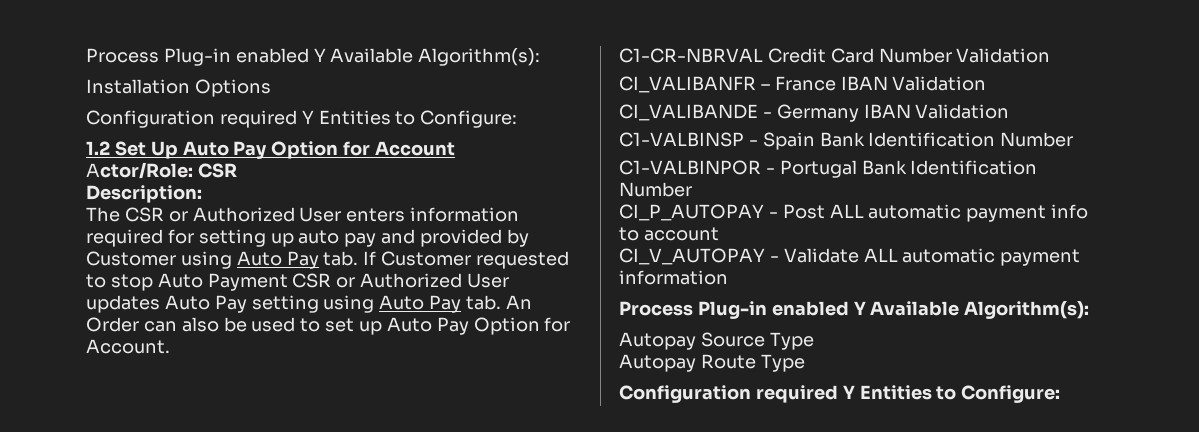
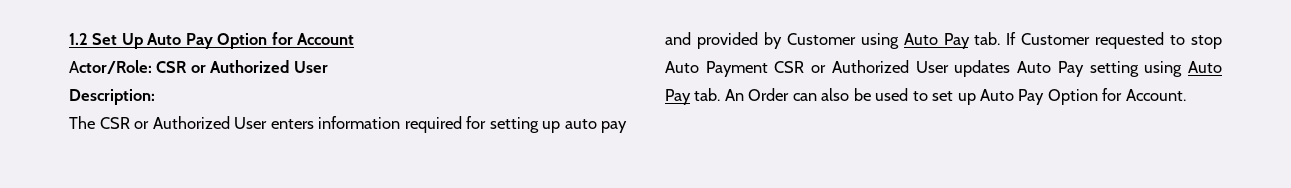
[86,48,541,66] [86,79,271,97] [86,110,518,128] Process Plug-in enabled Y Available Algorithm(s): // Installation Options // Configuration required Y Entities to Configure: // -> (69, 39) none
(237, 170) none -> [190,60,328,73] or Authorized User
[619,48,1051,63] [619,76,987,93] [619,104,1010,122] [619,132,1074,150] [619,160,1038,178] [619,182,692,197] [619,204,1089,222] [619,227,719,241] [619,248,1081,266] [619,270,728,285] [619,301,1090,319] [619,332,814,350] [619,354,805,372] [619,385,1061,403] // C1-CR-NBRVAL Credit Card Number Validation // CI_VALIBANFR – France IBAN Validation // CI_VALIBANDE - Germany IBAN Validation // C1-VALBINSP - Spain Bank Identification Number // C1-VALBINPOR - Portugal Bank Identification Number // CI_P_AUTOPAY - Post ALL automatic payment info to account // CI_V_AUTOPAY - Validate ALL automatic payment information // Process Plug-in enabled Y Available Algorithm(s): // Autopay Source Type // Autopay Route Type // Configuration required Y Entities to Configure: -> (1186, 95) none

